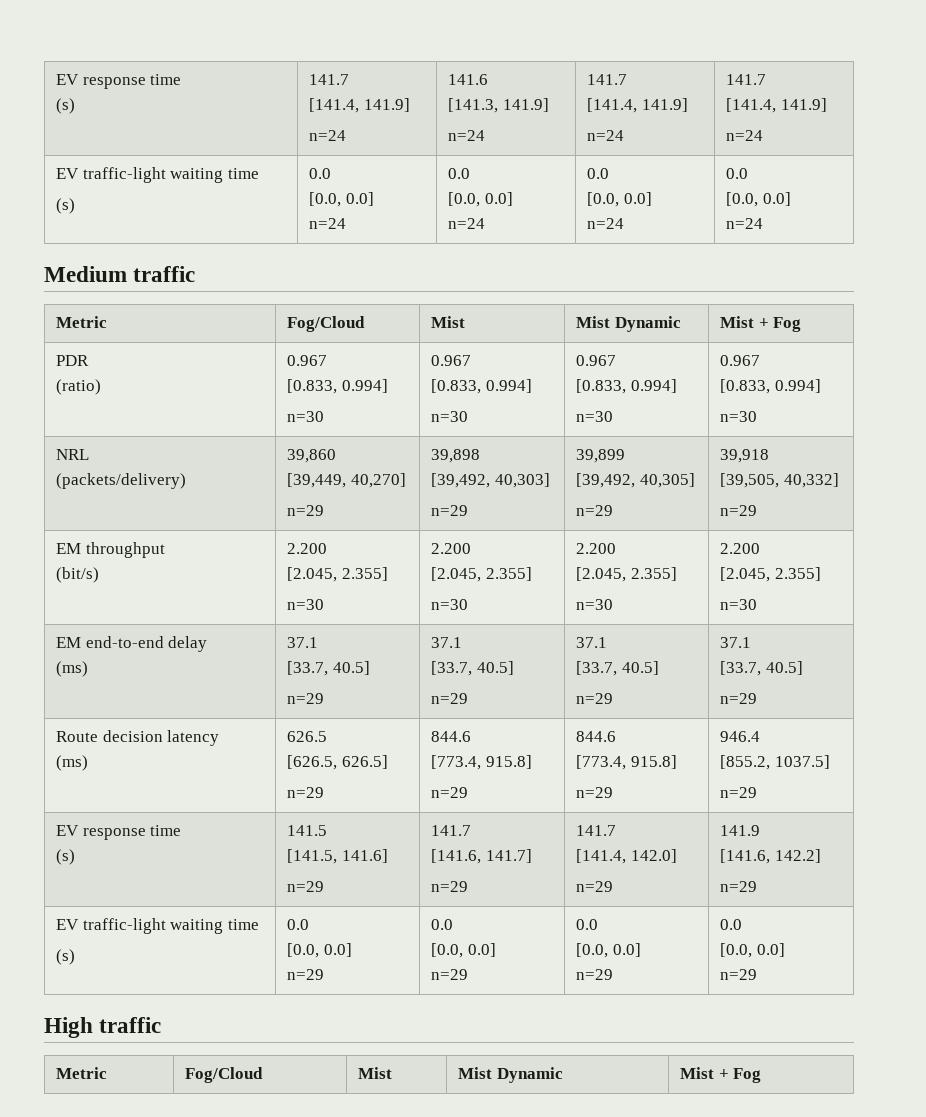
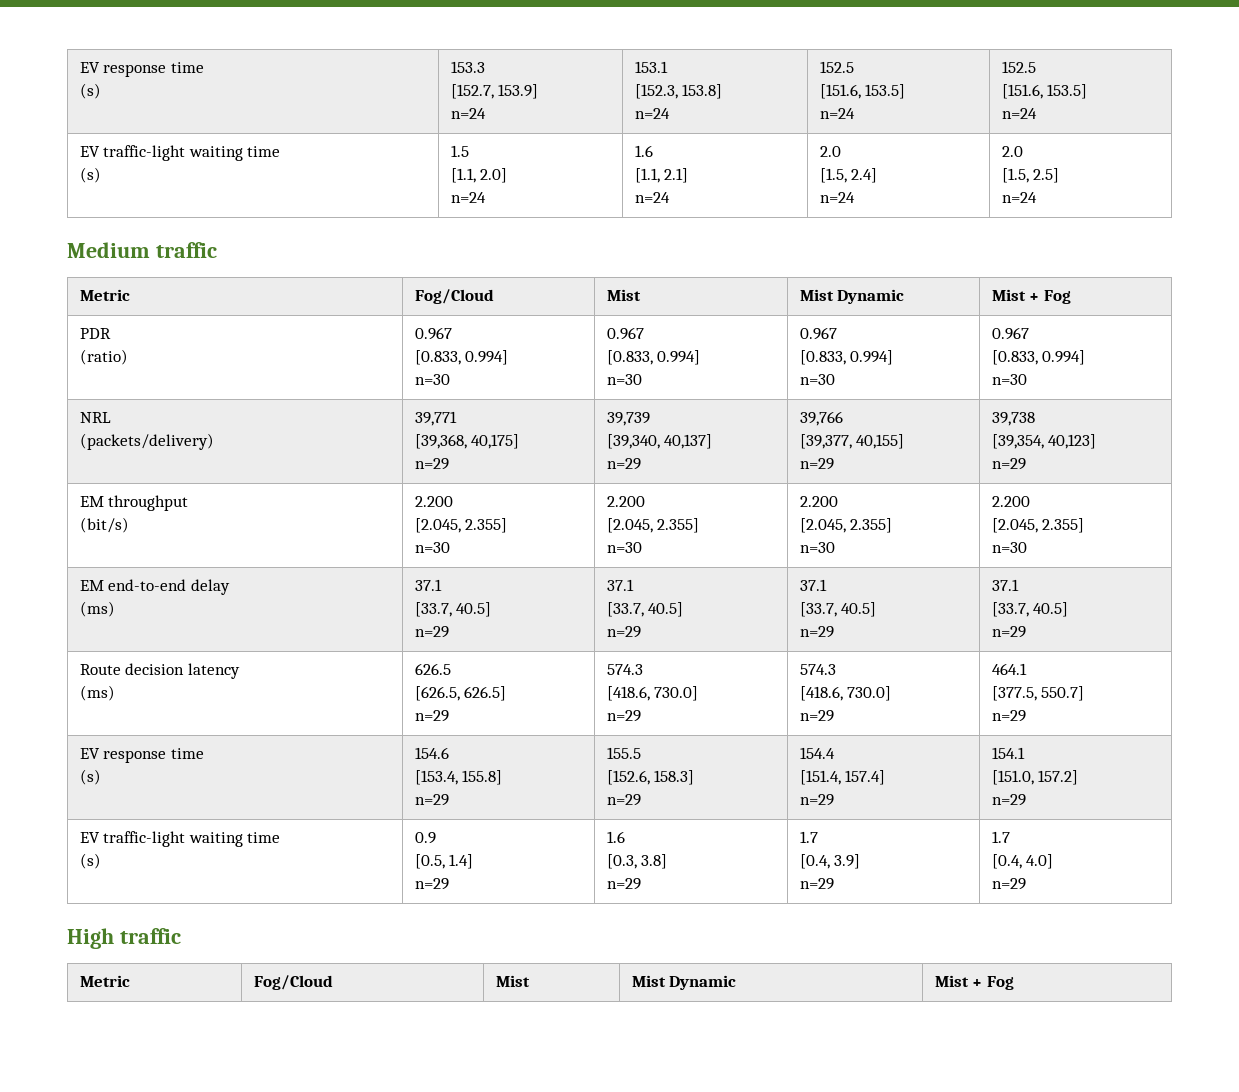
[56,74,182,89] [56,98,76,114] [309,74,350,85] [309,98,410,113] [309,130,347,141] [448,74,489,85] [448,98,549,113] [448,130,486,141] [587,74,628,85] [587,98,688,113] [587,130,625,141] [726,74,767,85] [726,98,827,113] EV response time // (s) | 141.7 // [141.4, 141.9] // n=24 | 141.6 // [141.3, 141.9] // n=24 | 141.7 // [141.4, 141.9] // n=24 | 141.7 // [141.4, 141.9] -> [79,62,204,77] [79,83,101,99] [450,61,485,73] [450,84,539,99] [450,108,486,119] [634,61,668,73] [634,84,723,99] [634,108,670,119] [819,61,854,73] [819,84,906,99] [819,108,855,119] [1001,61,1036,73] [1001,84,1088,99] EV response time // (s) | 153.3 // [152.7, 153.9] // n=24 | 153.1 // [152.3, 153.8] // n=24 | 152.5 // [151.6, 153.5] // n=24 | 152.5 // [151.6, 153.5]
[309,168,332,179] [309,192,374,207] [309,218,347,229] [448,168,471,179] [448,192,513,207] [448,218,486,229] [587,168,610,179] [587,192,652,207] [587,218,625,229] [726,168,749,179] [726,192,791,207] 0.0 // [0.0, 0.0] // n=24 | 0.0 // [0.0, 0.0] // n=24 | 0.0 // [0.0, 0.0] // n=24 | 0.0 // [0.0, 0.0] -> [450,145,469,157] [450,168,508,183] [450,192,486,203] [634,145,653,157] [634,168,689,183] [634,192,670,203] [819,146,841,157] [819,168,878,183] [819,192,855,203] [1001,146,1023,157] [1001,168,1060,183] 1.5 // [1.1, 2.0] // n=24 | 1.6 // [1.1, 2.1] // n=24 | 2.0 // [1.5, 2.4] // n=24 | 2.0 // [1.5, 2.5]
[287,449,337,463] [287,473,406,488] [287,505,325,516] [431,449,481,463] [431,473,550,488] [431,505,469,516] [576,449,626,463] [576,473,695,488] [576,505,614,516] [720,449,770,463] [720,473,839,488] 39,860 // [39,449, 40,270] // n=29 | 39,898 // [39,492, 40,303] // n=29 | 39,899 // [39,492, 40,305] // n=29 | 39,918 // [39,505, 40,332] -> [414,411,457,426] [414,434,520,449] [414,458,449,470] [606,412,650,426] [606,434,713,449] [606,458,641,470] [799,411,843,426] [799,434,905,449] [799,458,834,470] [991,412,1035,426] [991,434,1097,449] 39,771 // [39,368, 40,175] // n=29 | 39,739 // [39,340, 40,137] // n=29 | 39,766 // [39,377, 40,155] // n=29 | 39,738 // [39,354, 40,123]
[431,731,472,742] [431,755,532,770] [431,787,469,798] [576,731,617,742] [576,755,677,770] [576,787,614,798] [720,731,761,742] [720,755,830,770] 844.6 // [773.4, 915.8] // n=29 | 844.6 // [773.4, 915.8] // n=29 | 946.4 // [855.2, 1037.5] -> [606,664,643,675] [606,686,699,701] [606,710,641,722] [799,664,836,675] [799,686,892,701] [799,710,834,722] [991,663,1027,675] [991,686,1085,701] 574.3 // [418.6, 730.0] // n=29 | 574.3 // [418.6, 730.0] // n=29 | 464.1 // [377.5, 550.7]
[287,825,328,836] [287,849,388,864] [287,881,325,892] [431,825,472,836] [431,849,532,864] [431,881,469,892] [576,825,617,836] [576,849,677,864] [576,881,614,892] [720,825,761,836] [720,849,821,864] 141.5 // [141.5, 141.6] // n=29 | 141.7 // [141.6, 141.7] // n=29 | 141.7 // [141.4, 142.0] // n=29 | 141.9 // [141.6, 142.2] -> [414,747,449,759] [414,770,503,785] [414,794,449,806] [606,747,641,759] [606,770,695,785] [606,794,641,806] [799,747,835,759] [799,770,886,785] [799,794,834,806] [991,747,1025,759] [991,770,1079,785] 154.6 // [153.4, 155.8] // n=29 | 155.5 // [152.6, 158.3] // n=29 | 154.4 // [151.4, 157.4] // n=29 | 154.1 // [151.0, 157.2]
[287,919,310,930] [287,943,352,958] [287,969,325,980] [431,919,454,930] [431,943,496,958] [431,969,469,980] [576,919,599,930] [576,943,641,958] [576,969,614,980] [720,919,743,930] [720,943,785,958] 0.0 // [0.0, 0.0] // n=29 | 0.0 // [0.0, 0.0] // n=29 | 0.0 // [0.0, 0.0] // n=29 | 0.0 // [0.0, 0.0] -> [414,832,436,844] [414,854,474,869] [414,878,449,890] [606,831,625,843] [606,854,668,869] [606,878,641,890] [799,831,818,843] [799,854,861,869] [799,878,834,890] [991,831,1010,843] [991,854,1054,869] 0.9 // [0.5, 1.4] // n=29 | 1.6 // [0.3, 3.8] // n=29 | 1.7 // [0.4, 3.9] // n=29 | 1.7 // [0.4, 4.0]

